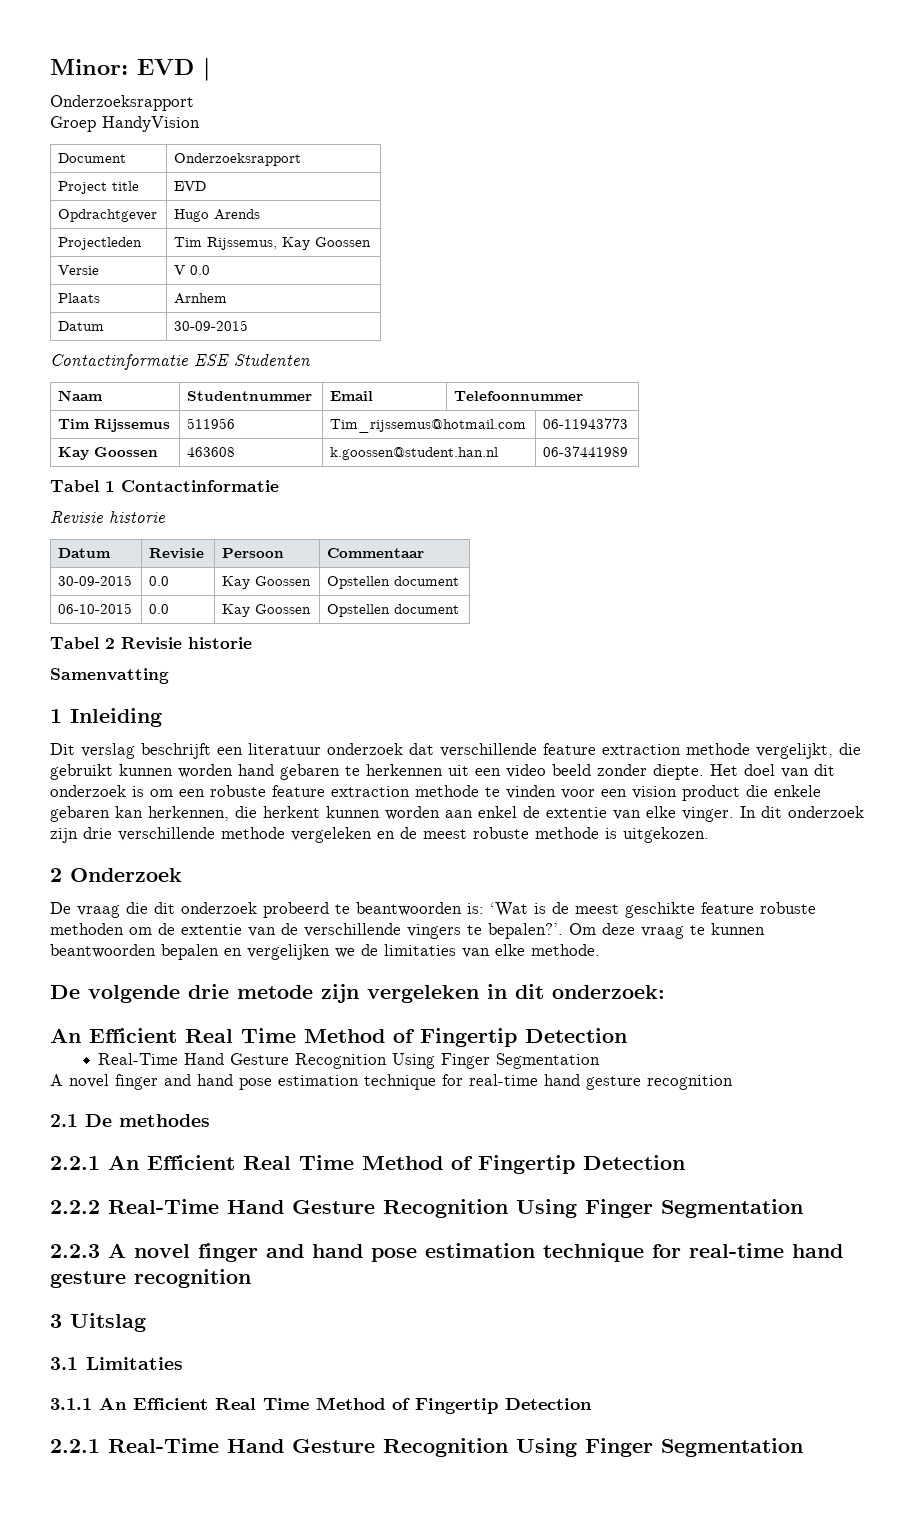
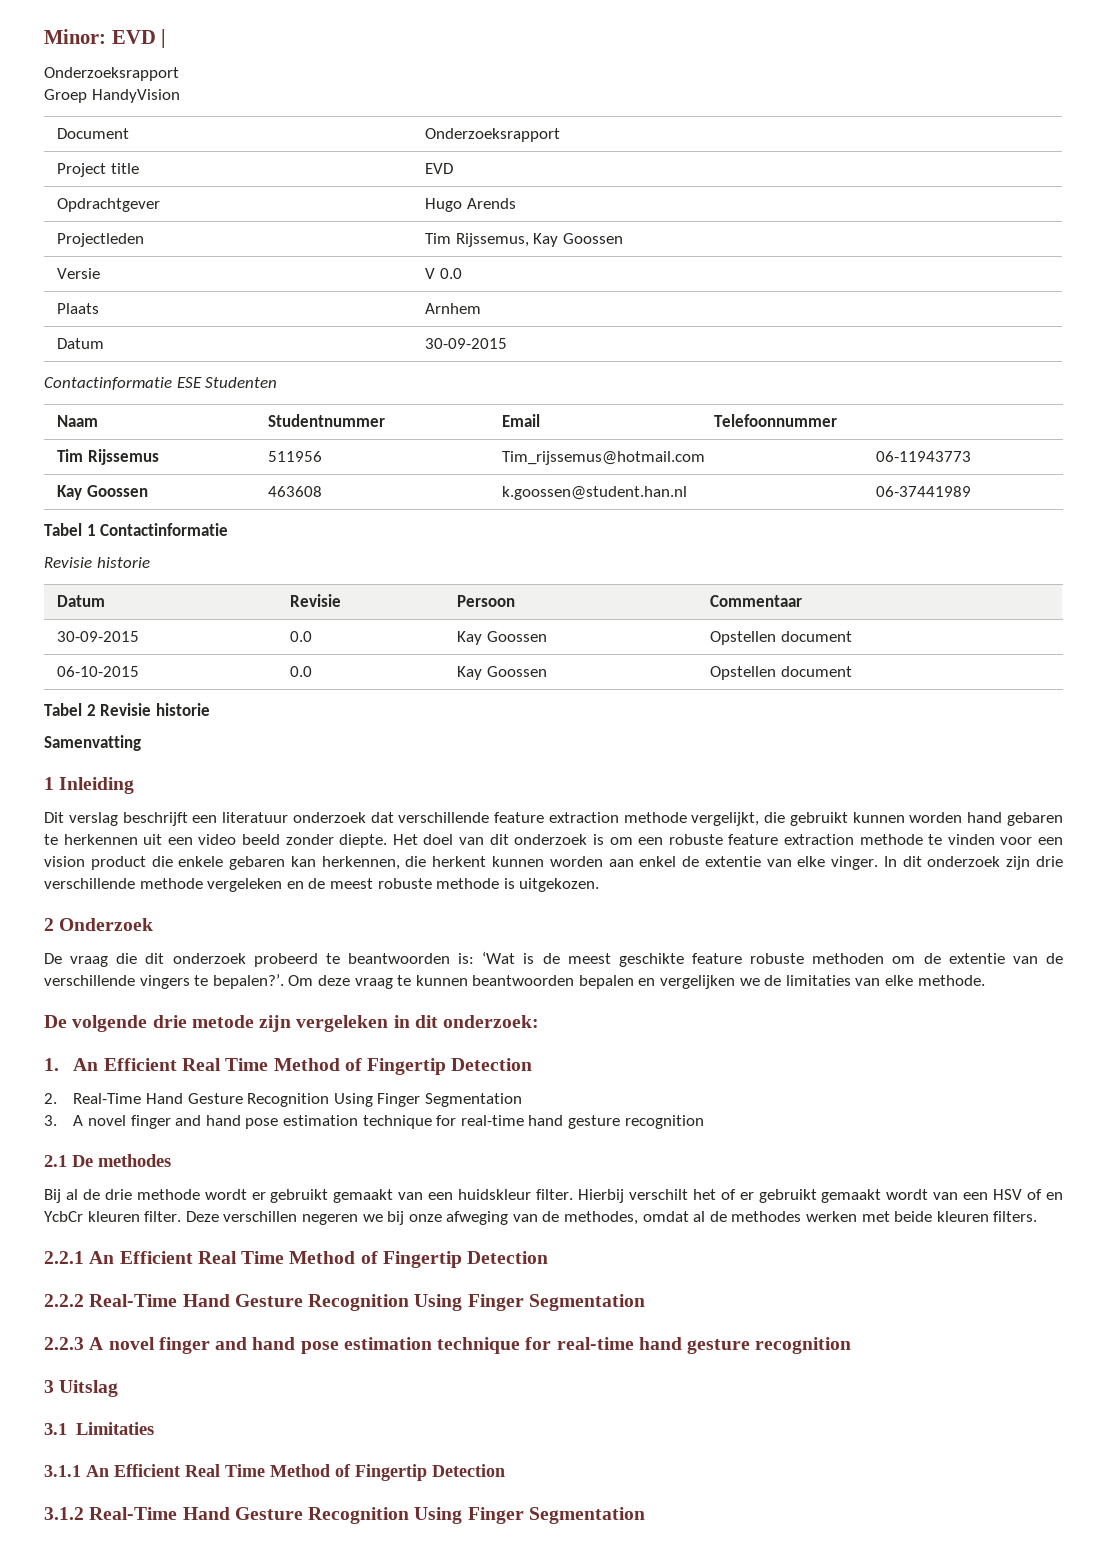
[50,1028,627,1047] [98,1053,601,1069] An Efficient Real Time Method of Fingertip Detection // Real-Time Hand Gesture Recognition Using Finger Segmentation // -> [44,1058,533,1075] [44,1093,523,1107] [44,1115,57,1126] 1. An Efficient Real Time Method of Fingertip Detection // 2. Real-Time Hand Gesture Recognition Using Finger Segmentation // 3.
(210, 1120) none -> [44,1189,1063,1203] [44,1211,1038,1225] // Bij al de drie methode wordt er gebruikt gemaakt van een huidskleur filter. Hierbij verschilt het of er gebruikt gemaakt wordt van een HSV of en YcbCr kleuren filter. Deze verschillen negeren we bij onze afweging van de methodes, omdat al de methodes werken met beide kleuren filters.
[50,1439,100,1453] 2.2.1 -> [44,1507,84,1520] 3.1.2

